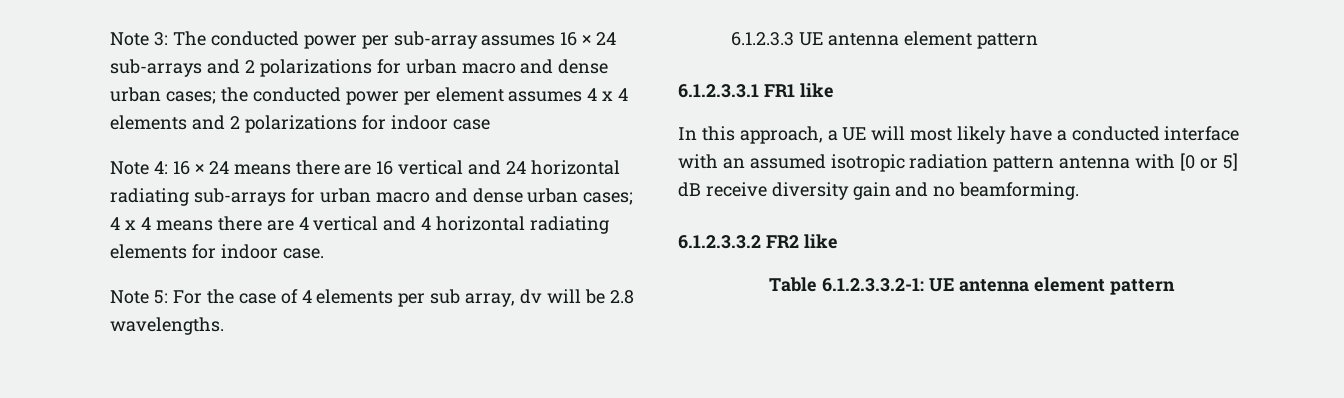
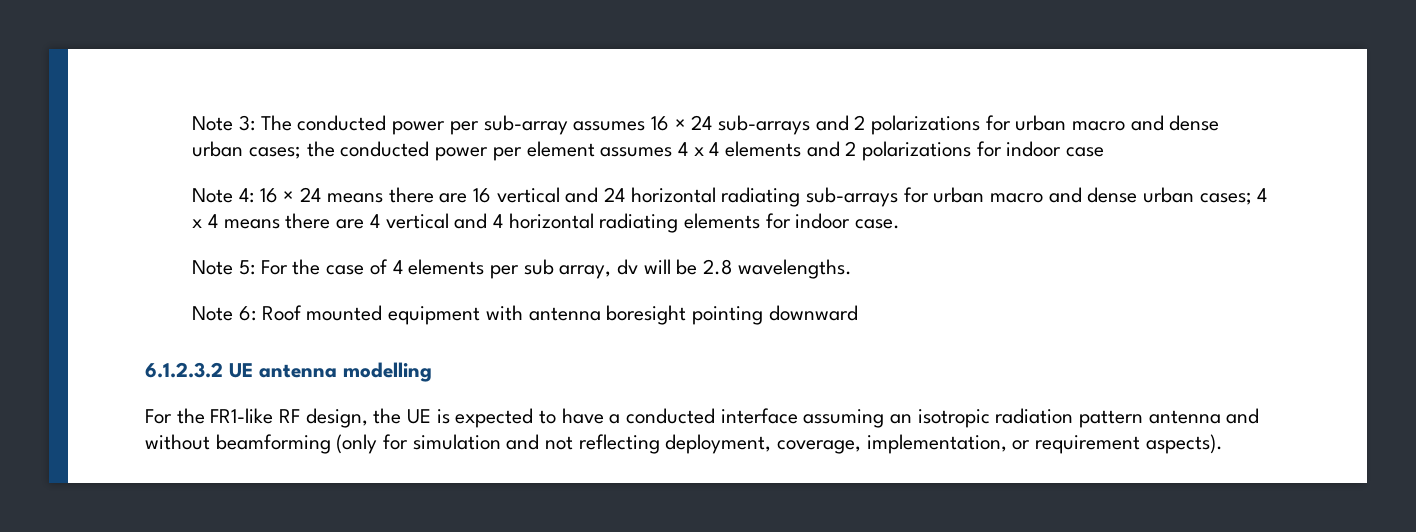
[731,31,1038,49] [678,83,834,98] [678,126,1007,144] 6.1.2.3.3 UE antenna element pattern // 6.1.2.3.3.1 FR1 like // In this approach, a UE will most likely -> [192,305,858,325] [145,362,432,382] [145,408,557,428] Note 6: Roof mounted equipment with antenna boresight pointing downward // 6.1.2.3.2 UE antenna modelling // For the FR1-like RF design, the UE is expected to
[678,154,826,169] with an assumed -> [803,409,913,428] assuming an
[1135,153,1238,171] [678,182,1080,200] [678,234,838,249] [768,277,1176,295] with [0 or 5] dB receive diversity gain and no beamforming. // 6.1.2.3.3.2 FR2 like // Table 6.1.2.3.3.2-1: UE antenna element pattern -> [1226,408,1260,424] [145,434,1223,454] and without beamforming (only for simulation and not reflecting deployment, coverage, implementation, or requirement aspects).

